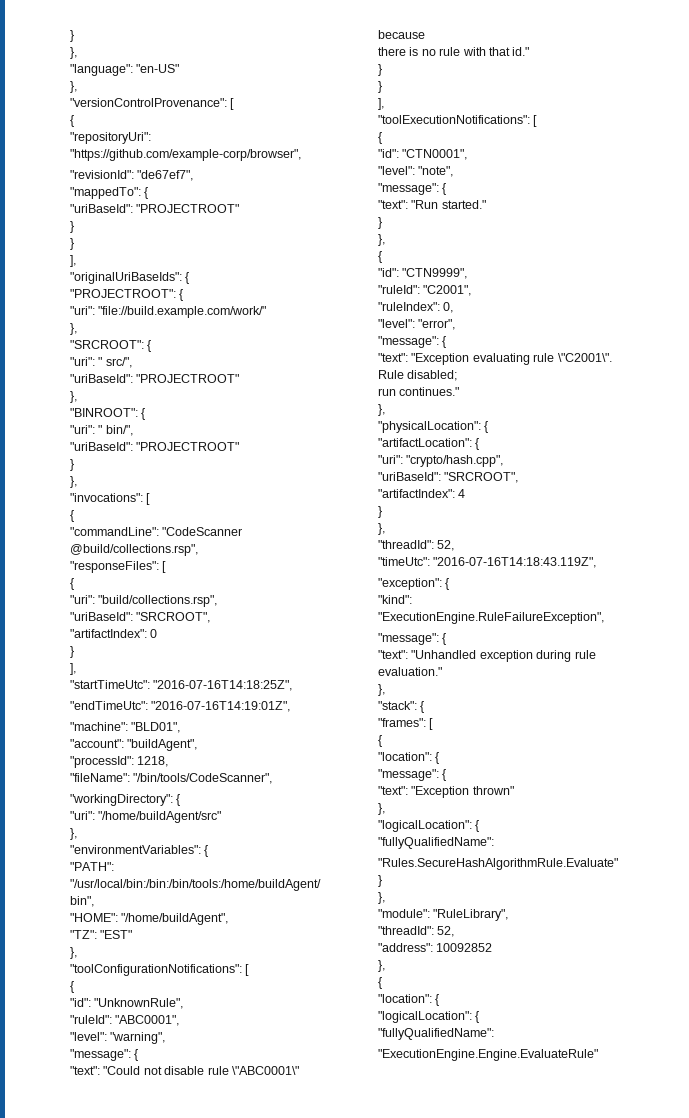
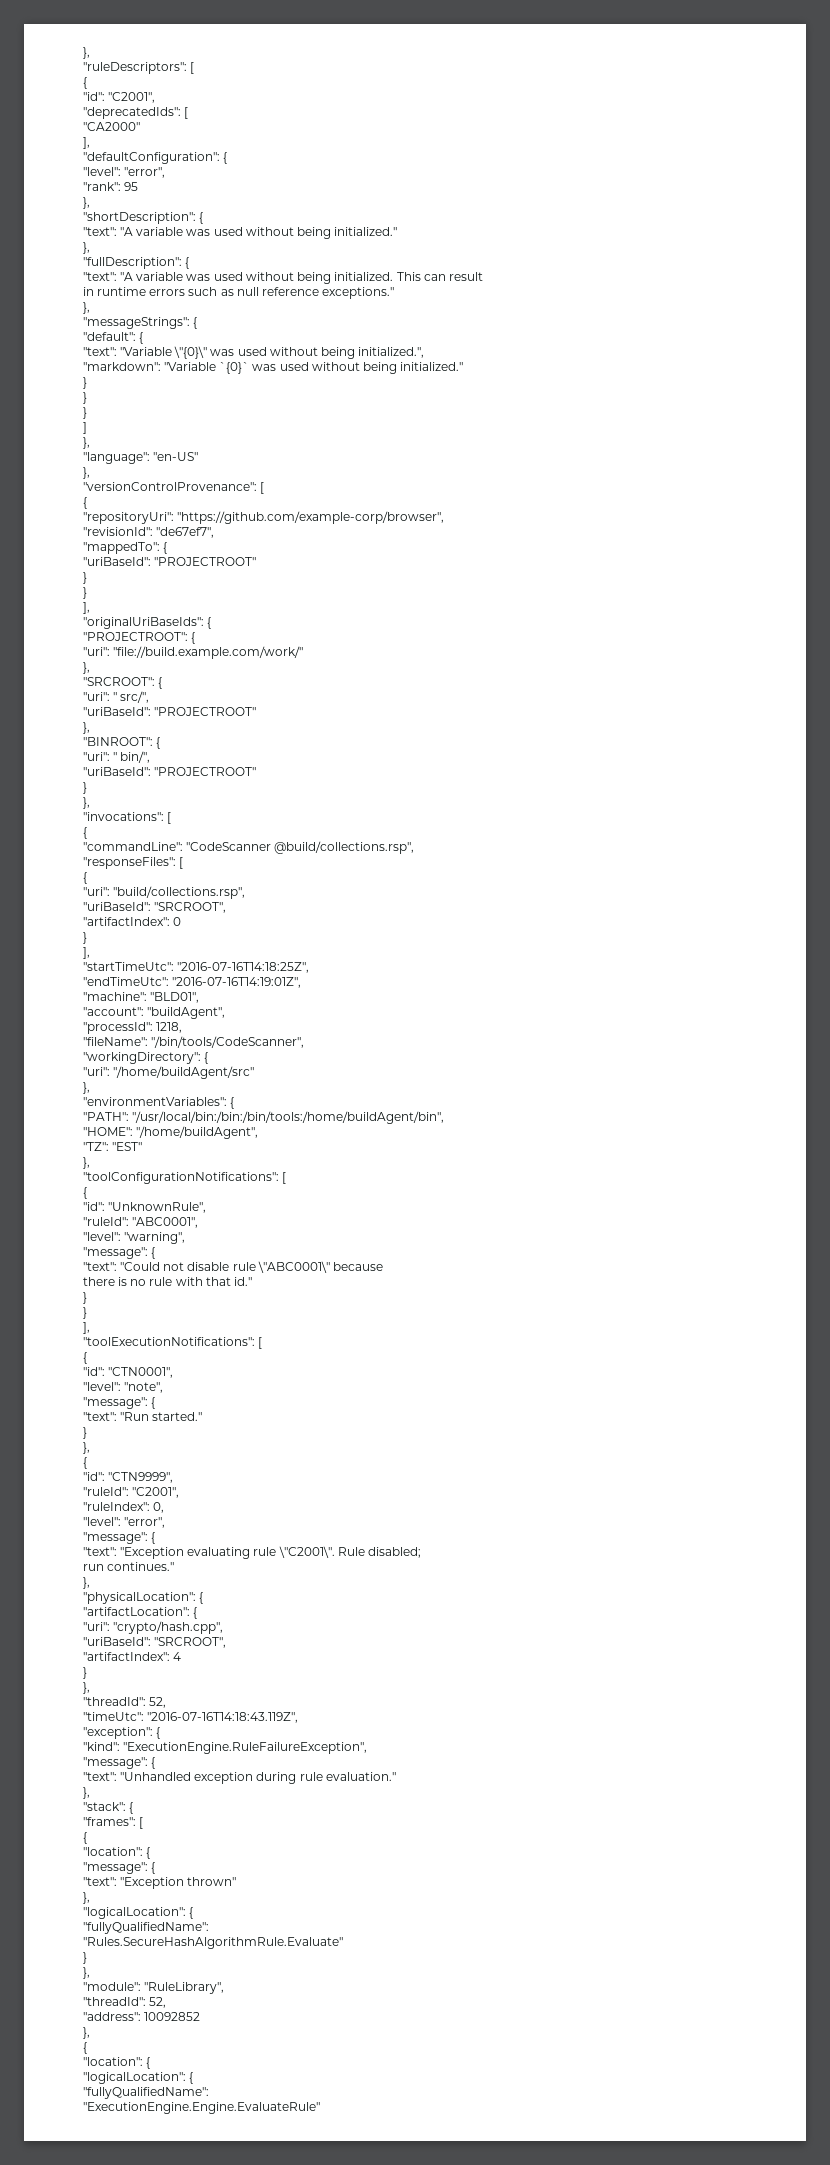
[70,30,75,42] } -> [82,47,90,59] [82,62,194,74] [82,77,87,89] [82,92,155,103] [82,107,188,119] [82,122,140,131] [82,137,90,149] [82,152,227,164] [82,167,165,178] [82,182,138,191] [82,197,90,209] [82,212,203,224] [82,227,398,239] [82,242,90,254] [82,257,189,269] [82,272,484,284] [82,287,395,299] [82,302,90,314] [82,317,197,329] [82,332,143,344] [82,346,425,359] [82,362,464,374] [82,377,87,389] [82,392,87,404] [82,407,87,419] [82,422,87,434] }, // "ruleDescriptors": [ // { // "id": "C2001", // "deprecatedIds": [ // "CA2000" // ], // "defaultConfiguration": { // "level": "error", // "rank": 95 // }, // "shortDescription": { // "text": "A variable was used without being initialized." // }, // "fullDescription": { // "text": "A variable was used without being initialized. This can result // in runtime errors such as null reference exceptions." // }, // "messageStrings": { // "default": { // "text": "Variable \"{0}\" was used without being initialized.", // "markdown": "Variable `{0}` was used without being initialized." // } // } // } // ]

